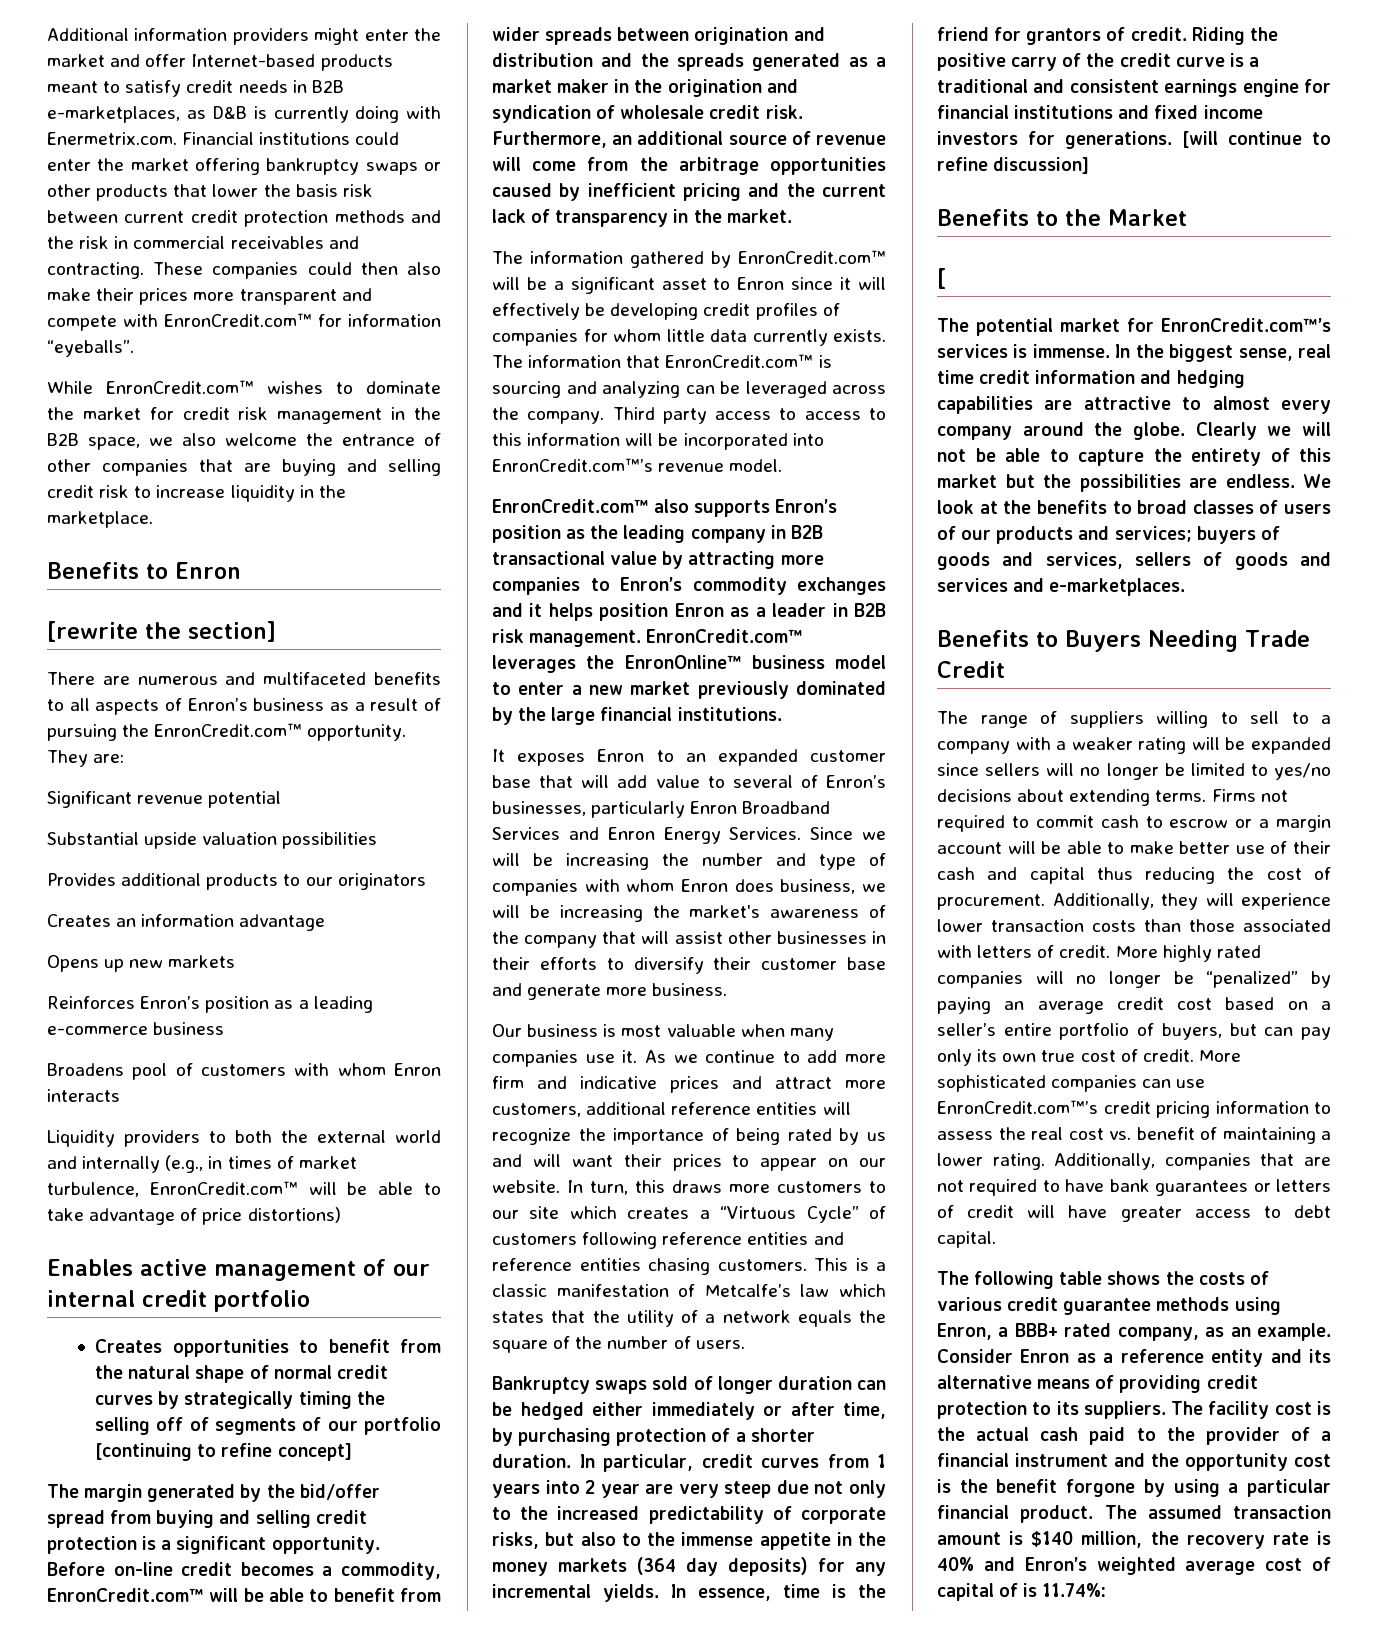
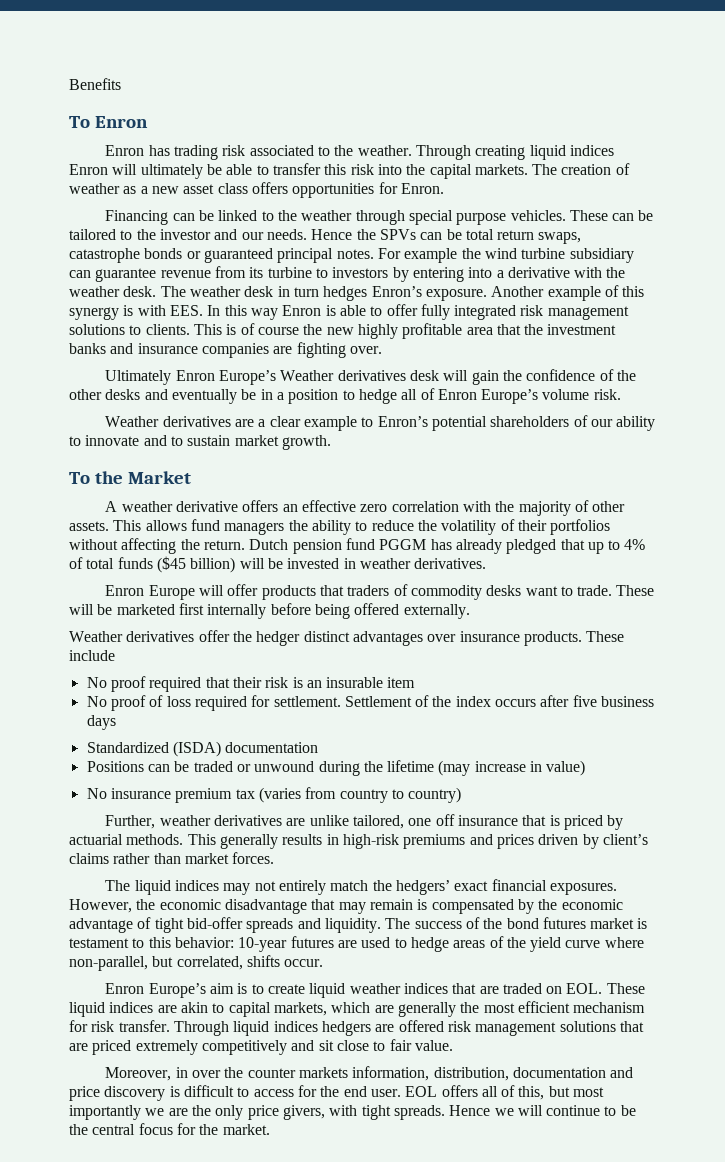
[47,28,441,45] [47,54,393,71] [47,80,344,97] [47,106,441,123] [47,132,400,145] [47,158,441,175] [47,184,373,201] [47,210,441,227] [47,236,359,249] [47,262,441,279] [47,288,372,305] [47,313,441,331] [47,340,134,357] [47,380,441,394] [47,407,441,424] [47,433,441,450] [47,459,441,476] [47,485,346,502] [47,511,153,528] [47,562,241,579] [47,621,276,642] [47,672,442,685] [47,698,442,715] [47,723,407,741] [47,750,125,767] [47,791,282,808] [47,832,378,849] [47,873,426,890] [47,914,326,931] [47,955,236,972] [47,996,373,1013] [47,1022,225,1035] [47,1063,441,1080] [47,1089,120,1102] [47,1130,441,1147] [47,1155,357,1173] [47,1181,442,1197] [47,1207,341,1225] [47,1259,430,1281] [47,1290,310,1312] [95,1339,441,1357] [95,1365,388,1383] [95,1391,385,1409] [95,1417,441,1435] [95,1443,352,1461] [47,1484,380,1502] [47,1510,367,1528] [47,1536,380,1554] [47,1562,442,1580] [47,1588,441,1602] [492,27,825,45] [492,53,886,71] [492,79,798,97] [492,105,803,123] [492,131,886,148] [492,157,886,175] [492,183,886,201] [492,209,792,227] [492,250,886,268] [492,277,886,294] [492,303,840,320] [492,329,886,346] [492,354,832,368] [492,381,886,398] [492,407,886,424] [492,433,824,450] [492,458,783,472] [492,499,838,517] [492,525,823,543] [492,551,824,569] [492,577,886,595] [492,603,886,621] [492,629,804,647] [492,655,886,673] [492,681,886,699] [492,707,782,725] [492,749,886,766] [492,775,886,788] [492,801,831,818] [492,827,886,844] [492,853,886,870] [492,879,886,896] [492,905,886,922] [492,931,886,948] [492,957,886,974] [492,983,728,1000] [492,1024,834,1041] [492,1050,886,1067] [492,1076,886,1093] [492,1102,851,1117] [492,1128,886,1145] [492,1154,886,1171] [492,1180,886,1195] [492,1206,886,1223] [492,1232,844,1249] [492,1258,886,1275] [492,1284,886,1297] [492,1310,886,1327] [492,1336,745,1353] [492,1376,886,1394] [492,1402,886,1420] [492,1428,815,1446] [492,1454,886,1472] [492,1480,886,1498] [492,1506,886,1524] [492,1532,886,1550] [492,1557,886,1576] [492,1584,886,1602] [937,27,1278,45] [937,53,1259,71] [937,79,1331,97] [937,105,1263,119] [937,131,1331,149] [937,157,1090,174] [937,209,1187,226] [937,268,946,289] [937,318,1331,336] [937,344,1331,362] [937,370,1245,388] [937,396,1331,414] [937,422,1331,440] [937,448,1331,466] [937,474,1332,492] [937,500,1331,514] [937,526,1280,544] [937,552,1331,570] [937,578,1186,596] [937,630,1310,652] [937,661,1005,678] [937,711,1331,728] [937,737,1331,754] [937,763,1331,780] [937,789,1288,806] [937,815,1331,832] [937,841,1331,854] [937,867,1331,884] [937,893,1331,910] [937,919,1331,932] [937,945,1261,962] [937,971,1331,988] [937,997,1331,1014] [937,1023,1331,1040] [937,1049,1241,1066] [937,1075,1206,1092] [937,1100,1331,1118] [937,1127,1331,1144] [937,1153,1331,1170] [937,1179,1331,1196] [937,1205,1331,1222] [937,1231,996,1248] [937,1271,1269,1289] [937,1297,1281,1315] [937,1323,1331,1341] [937,1349,1331,1367] [937,1375,1258,1393] [937,1401,1331,1419] [937,1427,1331,1445] [937,1453,1331,1471] [937,1479,1331,1497] [937,1505,1331,1523] [937,1531,1331,1549] [937,1557,1331,1575] [937,1583,1107,1601] Additional information providers might enter the market and offer Internet-based products meant to satisfy credit needs in B2B e-marketplaces, as D&B is currently doing with Enermetrix.com. Financial institutions could enter the market offering bankruptcy swaps or other products that lower the basis risk between current credit protection methods and the risk in commercial receivables and contracting. These companies could then also make their prices more transparent and compete with EnronCredit.com™ for information “eyeballs”. // While EnronCredit.com™ wishes to dominate the market for credit risk management in the B2B space, we also welcome the entrance of other companies that are buying and selling credit risk to increase liquidity in the marketplace. // Benefits to Enron // [rewrite the section] // There are numerous and multifaceted benefits to all aspects of Enron’s business as a result of pursuing the EnronCredit.com™ opportunity. They are: // Significant revenue potential // Substantial upside valuation possibilities // Provides additional products to our originators // Creates an information advantage // Opens up new markets // Reinforces Enron’s position as a leading e-commerce business // Broadens pool of customers with whom Enron interacts // Liquidity providers to both the external world and internally (e.g., in times of market turbulence, EnronCredit.com™ will be able to take advantage of price distortions) // Enables active management of our internal credit portfolio // Creates opportunities to benefit from the natural shape of normal credit curves by strategically timing the selling off of segments of our portfolio [continuing to refine concept] // The margin generated by the bid/offer spread from buying and selling credit protection is a significant opportunity. Before on-line credit becomes a commodity, EnronCredit.com™ will be able to benefit from wider spreads between origination and distribution and the spreads generated as a market maker in the origination and syndication of wholesale credit risk. Furthermore, an additional source of revenue will come from the arbitrage opportunities caused by inefficient pricing and the current lack of transparency in the market. // The information gathered by EnronCredit.com™ will be a significant asset to Enron since it will effectively be developing credit profiles of companies for whom little data currently exists. The information that EnronCredit.com™ is sourcing and analyzing can be leveraged across the company. Third party access to access to this information will be incorporated into EnronCredit.com™’s revenue model. // EnronCredit.com™ also supports Enron’s position as the leading company in B2B transactional value by attracting more companies to Enron’s commodity exchanges and it helps position Enron as a leader in B2B risk management. EnronCredit.com™ leverages the EnronOnline™ business model to enter a new market previously dominated by the large financial institutions. // It exposes Enron to an expanded customer base that will add value to several of Enron’s businesses, particularly Enron Broadband Services and Enron Energy Services. Since we will be increasing the number and type of companies with whom Enron does business, we will be increasing the market's awareness of the company that will assist other businesses in their efforts to diversify their customer base and generate more business. // Our business is most valuable when many companies use it. As we continue to add more firm and indicative prices and attract more customers, additional reference entities will recognize the importance of being rated by us and will want their prices to appear on our website. In turn, this draws more customers to our site which creates a “Virtuous Cycle” of customers following reference entities and reference entities chasing customers. This is a classic manifestation of Metcalfe’s law which states that the utility of a network equals the square of the number of users. // Bankruptcy swaps sold of longer duration can be hedged either immediately or after time, by purchasing protection of a shorter duration. In particular, credit curves from 1 years into 2 year are very steep due not only to the increased predictability of corporate risks, but also to the immense appetite in the money markets (364 day deposits) for any incremental yields. In essence, time is the friend for grantors of credit. Riding the positive carry of the credit curve is a traditional and consistent earnings engine for financial institutions and fixed income investors for generations. [will continue to refine discussion] // Benefits to the Market // [ // The potential market for EnronCredit.com™’s services is immense. In the biggest sense, real time credit information and hedging capabilities are attractive to almost every company around the globe. Clearly we will not be able to capture the entirety of this market but the possibilities are endless. We look at the benefits to broad classes of users of our products and services; buyers of goods and services, sellers of goods and services and e-marketplaces. // Benefits to Buyers Needing Trade Credit // The range of suppliers willing to sell to a company with a weaker rating will be expanded since sellers will no longer be limited to yes/no decisions about extending terms. Firms not required to commit cash to escrow or a margin account will be able to make better use of their cash and capital thus reducing the cost of procurement. Additionally, they will experience lower transaction costs than those associated with letters of credit. More highly rated companies will no longer be “penalized” by paying an average credit cost based on a seller’s entire portfolio of buyers, but can pay only its own true cost of credit. More sophisticated companies can use EnronCredit.com™’s credit pricing information to assess the real cost vs. benefit of maintaining a lower rating. Additionally, companies that are not required to have bank guarantees or letters of credit will have greater access to debt capital. // The following table shows the costs of various credit guarantee methods using Enron, a BBB+ rated company, as an example. Consider Enron as a reference entity and its alternative means of providing credit protection to its suppliers. The facility cost is the actual cash paid to the provider of a financial instrument and the opportunity cost is the benefit forgone by using a particular financial product. The assumed transaction amount is $140 million, the recovery rate is 40% and Enron’s weighted average cost of capital of is 11.74%: -> [69,78,121,90] [69,116,149,128] [105,145,614,160] [69,163,630,179] [69,182,444,198] [105,210,654,225] [69,229,582,244] [69,248,634,263] [69,266,626,282] [69,285,645,301] [69,304,629,320] [69,323,617,339] [69,342,382,358] [105,369,636,385] [69,388,621,404] [105,415,656,431] [69,435,331,450] [69,471,192,484] [105,500,626,516] [69,519,611,535] [69,538,646,554] [69,556,487,573] [105,584,655,600] [69,603,470,619] [69,630,625,646] [69,650,115,661] [86,676,416,692] [86,695,655,711] [86,715,116,730] [86,741,319,757] [86,760,586,776] [86,787,462,803] [105,814,624,830] [69,834,648,849] [69,852,275,864] [105,879,617,895] [69,899,623,914] [69,917,648,933] [69,936,644,952] [69,955,324,971] [105,983,645,998] [69,1001,646,1017] [69,1020,644,1036] [69,1039,453,1055] [105,1066,634,1081] [69,1085,605,1101] [69,1105,636,1120] [69,1123,270,1135] Benefits // To Enron // Enron has trading risk associated to the weather. Through creating liquid indices Enron will ultimately be able to transfer this risk into the capital markets. The creation of weather as a new asset class offers opportunities for Enron. // Financing can be linked to the weather through special purpose vehicles. These can be tailored to the investor and our needs. Hence the SPVs can be total return swaps, catastrophe bonds or guaranteed principal notes. For example the wind turbine subsidiary can guarantee revenue from its turbine to investors by entering into a derivative with the weather desk. The weather desk in turn hedges Enron’s exposure. Another example of this synergy is with EES. In this way Enron is able to offer fully integrated risk management solutions to clients. This is of course the new highly profitable area that the investment banks and insurance companies are fighting over. // Ultimately Enron Europe’s Weather derivatives desk will gain the confidence of the other desks and eventually be in a position to hedge all of Enron Europe’s volume risk. // Weather derivatives are a clear example to Enron’s potential shareholders of our ability to innovate and to sustain market growth. // To the Market // A weather derivative offers an effective zero correlation with the majority of other assets. This allows fund managers the ability to reduce the volatility of their portfolios without affecting the return. Dutch pension fund PGGM has already pledged that up to 4% of total funds ($45 billion) will be invested in weather derivatives. // Enron Europe will offer products that traders of commodity desks want to trade. These will be marketed first internally before being offered externally. // Weather derivatives offer the hedger distinct advantages over insurance products. These include // No proof required that their risk is an insurable item // No proof of loss required for settlement. Settlement of the index occurs after five business days // Standardized (ISDA) documentation // Positions can be traded or unwound during the lifetime (may increase in value) // No insurance premium tax (varies from country to country) // Further, weather derivatives are unlike tailored, one off insurance that is priced by actuarial methods. This generally results in high-risk premiums and prices driven by client’s claims rather than market forces. // The liquid indices may not entirely match the hedgers’ exact financial exposures. However, the economic disadvantage that may remain is compensated by the economic advantage of tight bid-offer spreads and liquidity. The success of the bond futures market is testament to this behavior: 10-year futures are used to hedge areas of the yield curve where non-parallel, but correlated, shifts occur. // Enron Europe’s aim is to create liquid weather indices that are traded on EOL. These liquid indices are akin to capital markets, which are generally the most efficient mechanism for risk transfer. Through liquid indices hedgers are offered risk management solutions that are priced extremely competitively and sit close to fair value. // Moreover, in over the counter markets information, distribution, documentation and price discovery is difficult to access for the end user. EOL offers all of this, but most importantly we are the only price givers, with tight spreads. Hence we will continue to be the central focus for the market.

